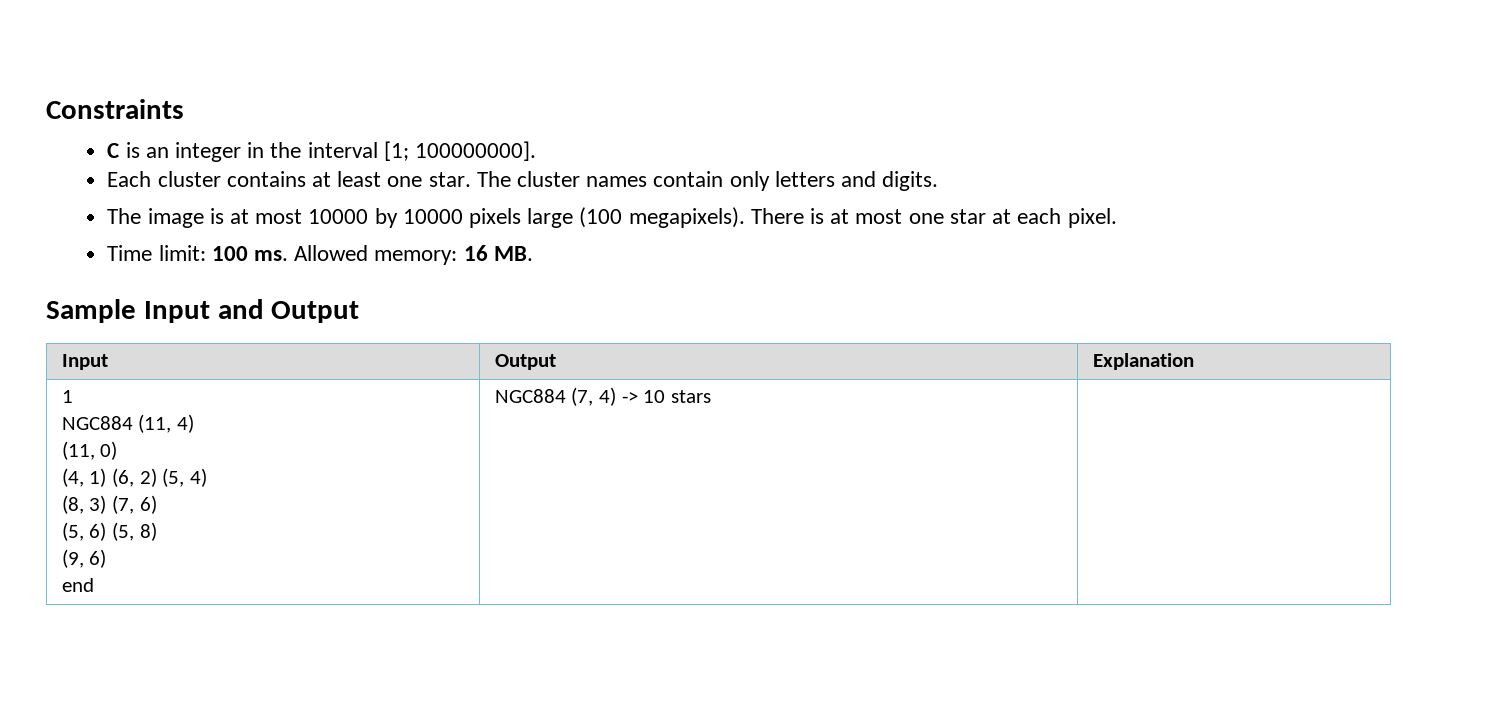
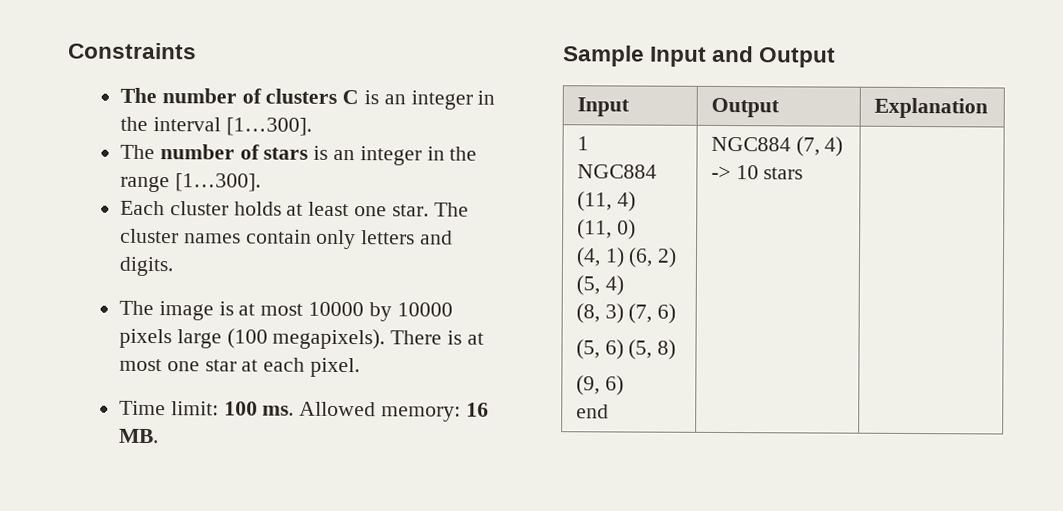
(184, 109) none -> [120,87,338,104] The number of clusters
[383,141,537,161] [1; 100000000]. -> [225,117,312,136] [120,144,478,166] [120,173,261,193] [1…300]. // The number of stars is an integer in the range [1…300].
[226,171,306,187] contains -> [233,201,282,216] holds

